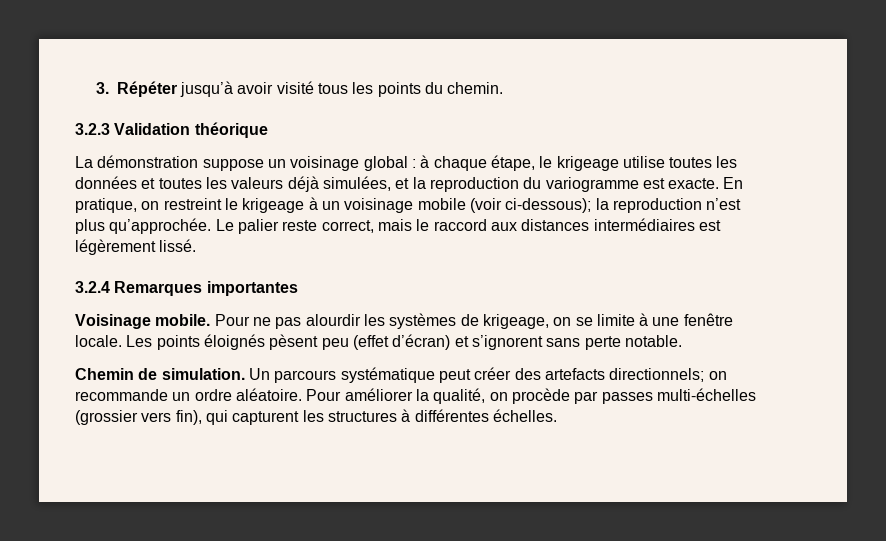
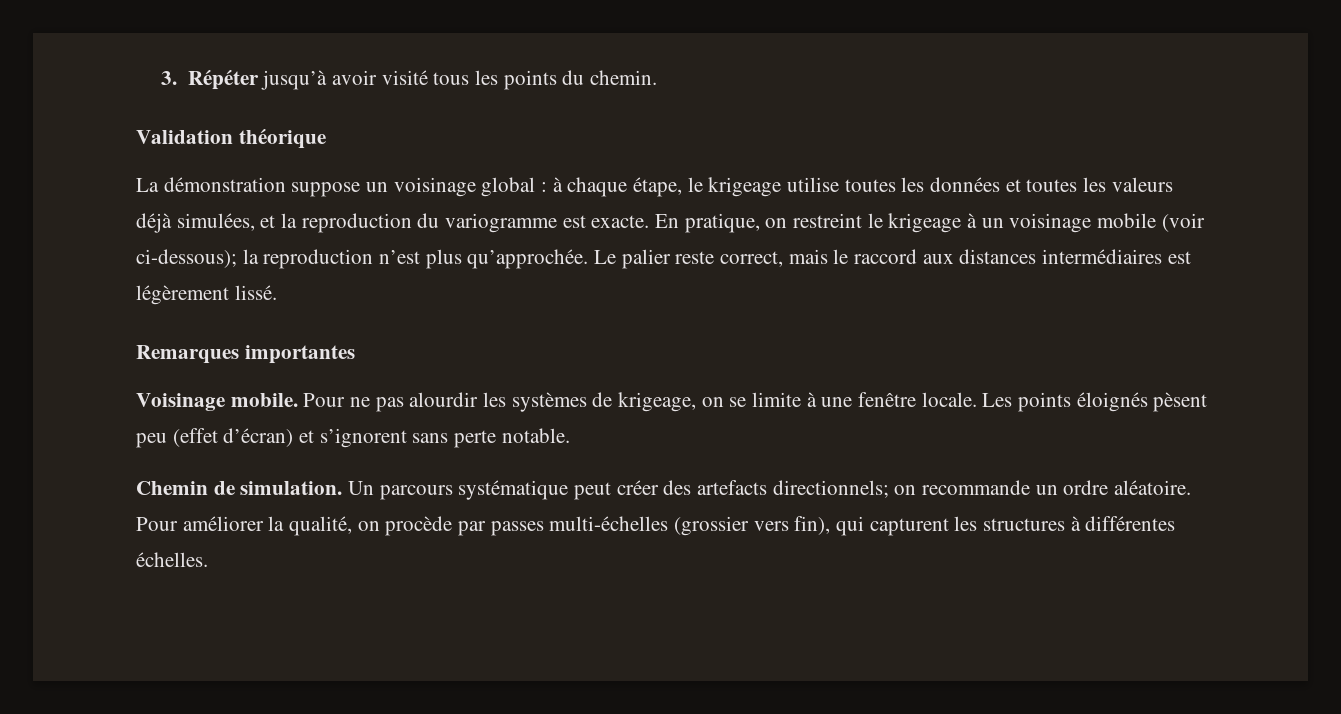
[75,123,110,135] 3.2.3 -> (657, 77) none
[75,281,110,293] 3.2.4 -> (277, 292) none

